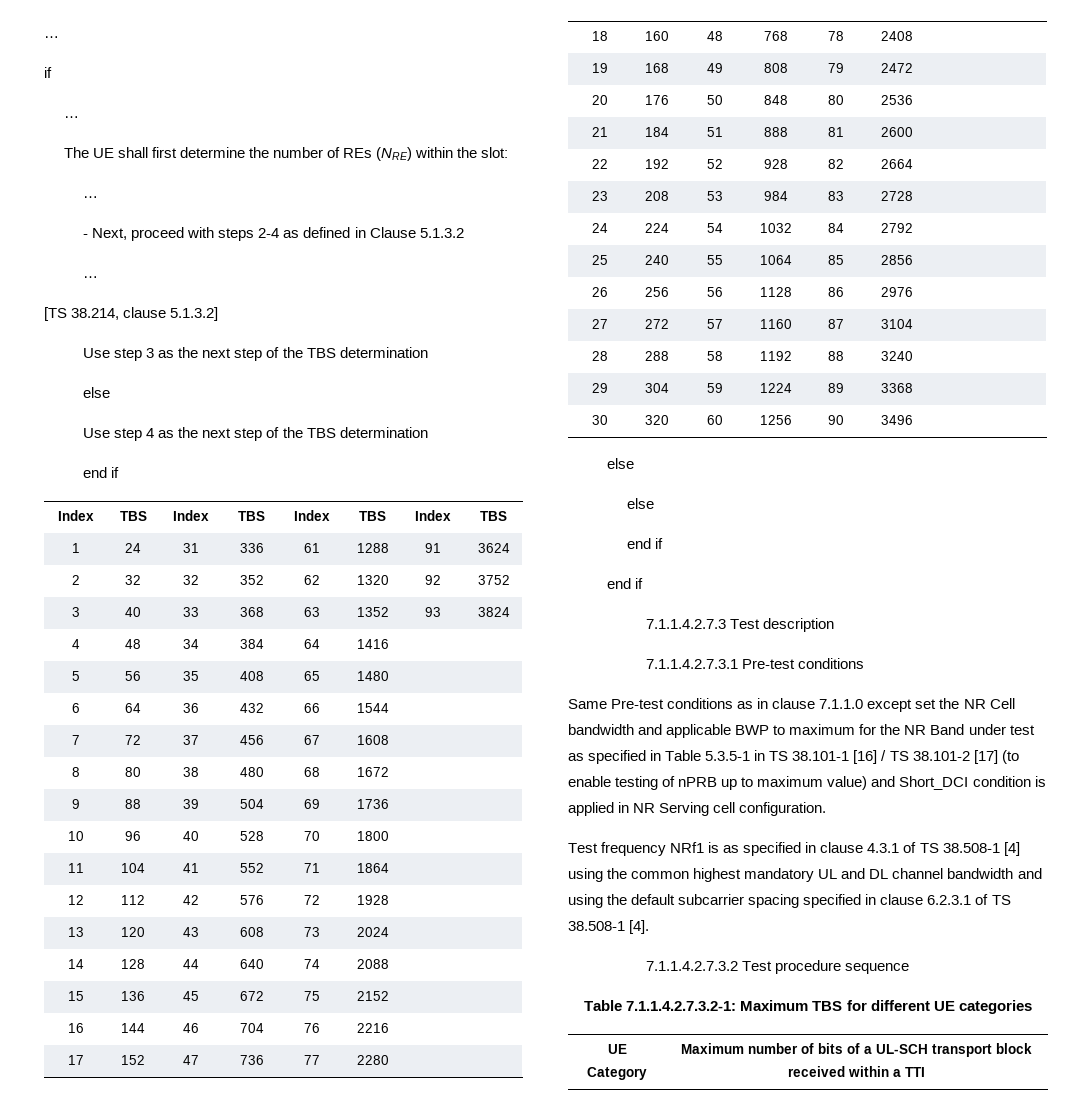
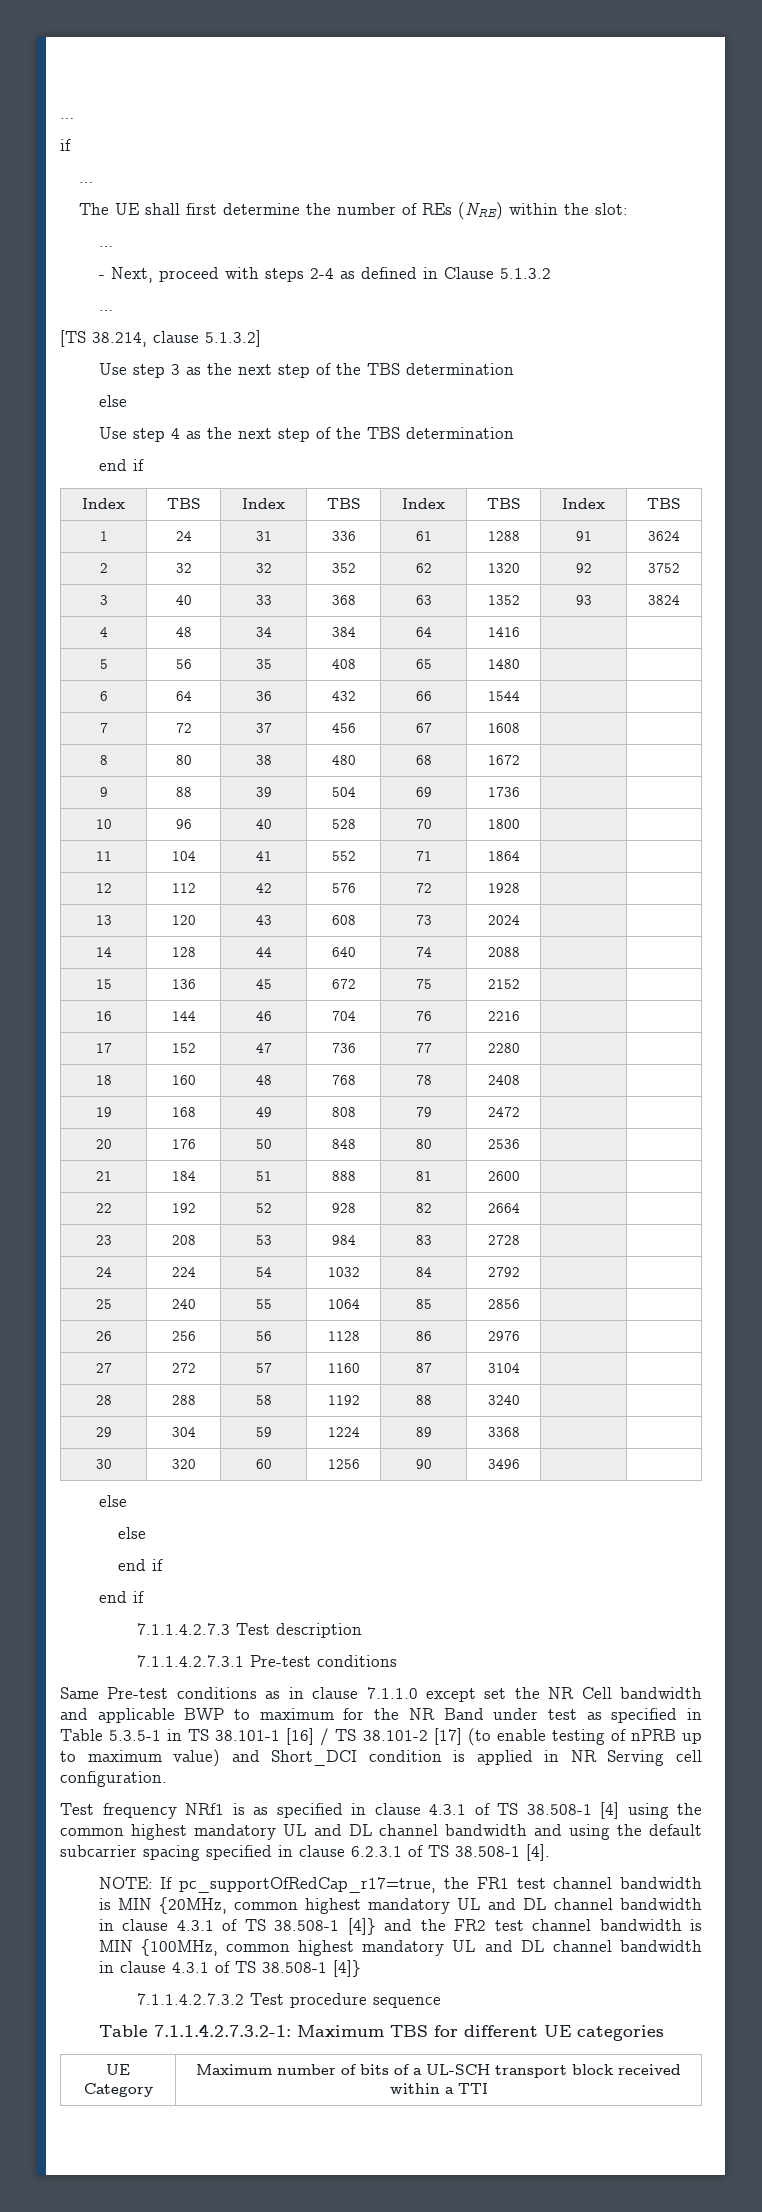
(650, 927) none -> [98,1877,702,1893] [98,1897,702,1914] [98,1918,702,1935] [98,1939,702,1956] [98,1960,361,1977] // NOTE: If pc_supportOfRedCap_r17=true, the FR1 test channel bandwidth is MIN {20MHz, common highest mandatory UL and DL channel bandwidth in clause 4.3.1 of TS 38.508-1 [4]} and the FR2 test channel bandwidth is MIN {100MHz, common highest mandatory UL and DL channel bandwidth in clause 4.3.1 of TS 38.508-1 [4]}

